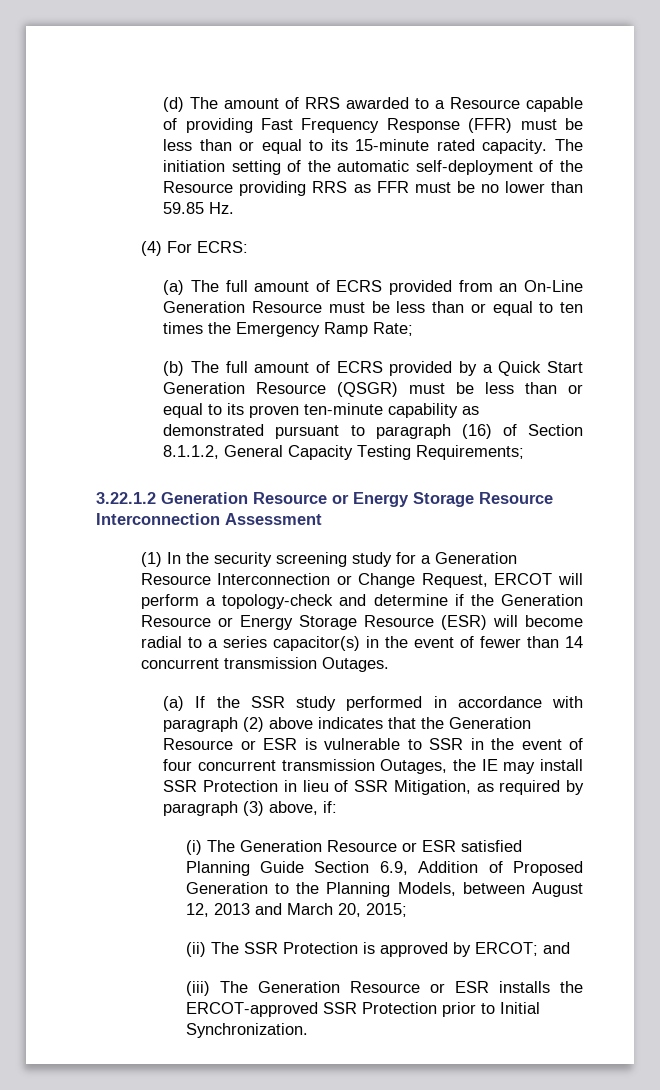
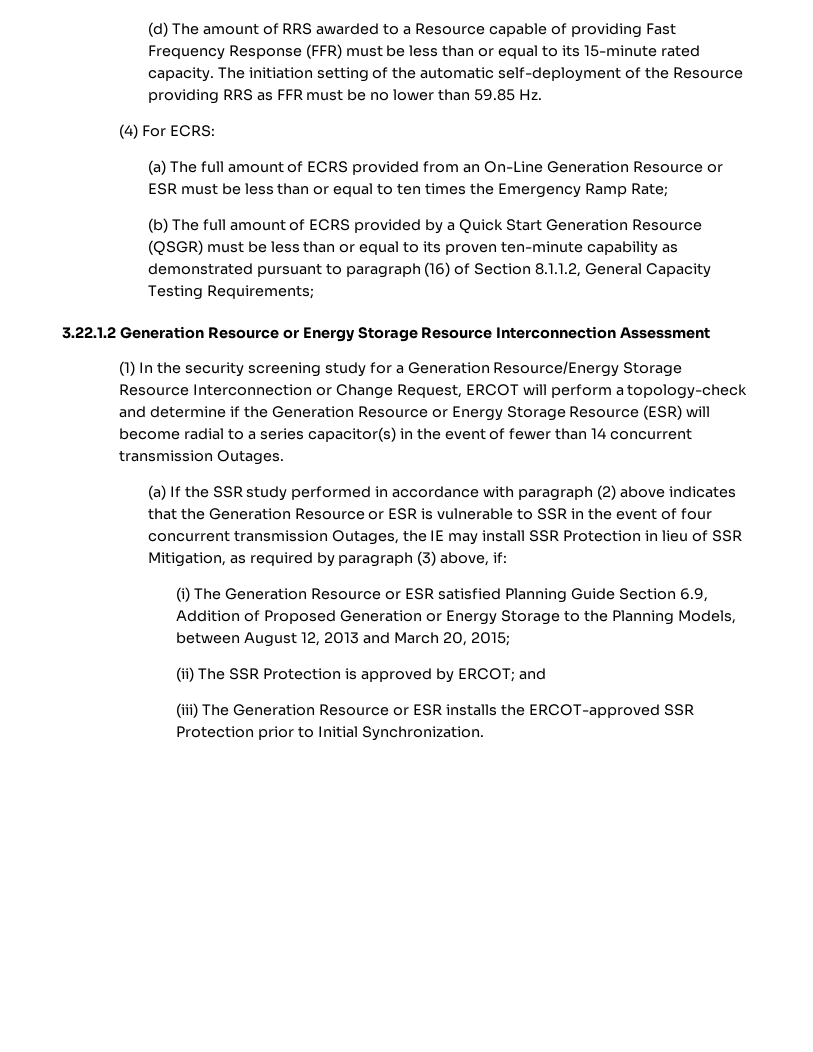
(323, 307) none -> [706,164,723,173] [147,183,177,195] or ESR
(517, 558) none -> [493,361,683,377] Resource/Energy Storage
(268, 888) none -> [426,610,560,625] or Energy Storage

